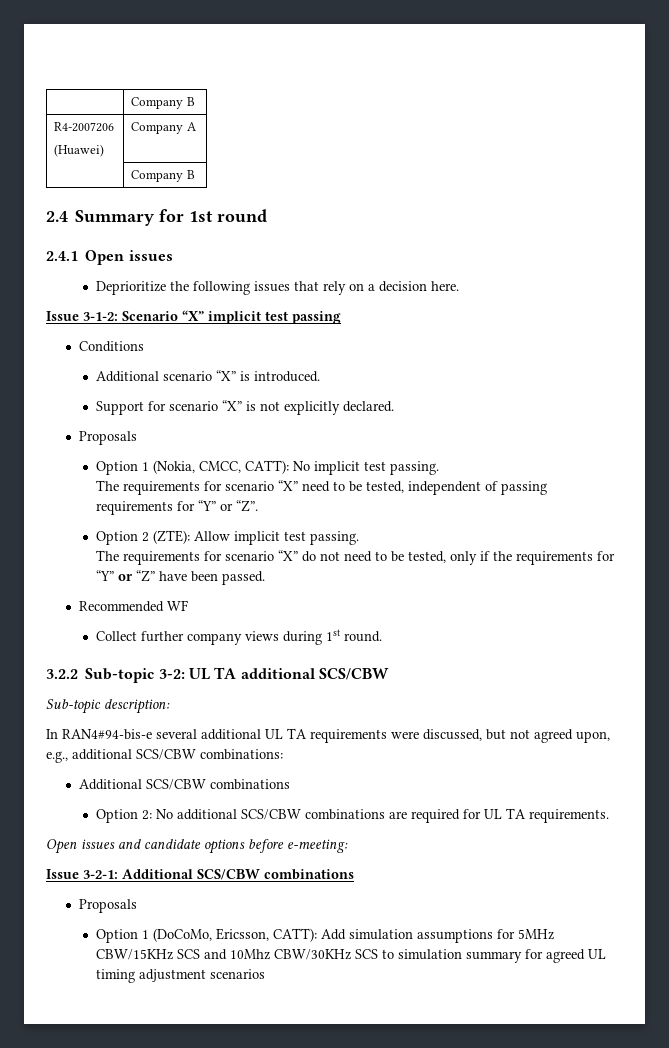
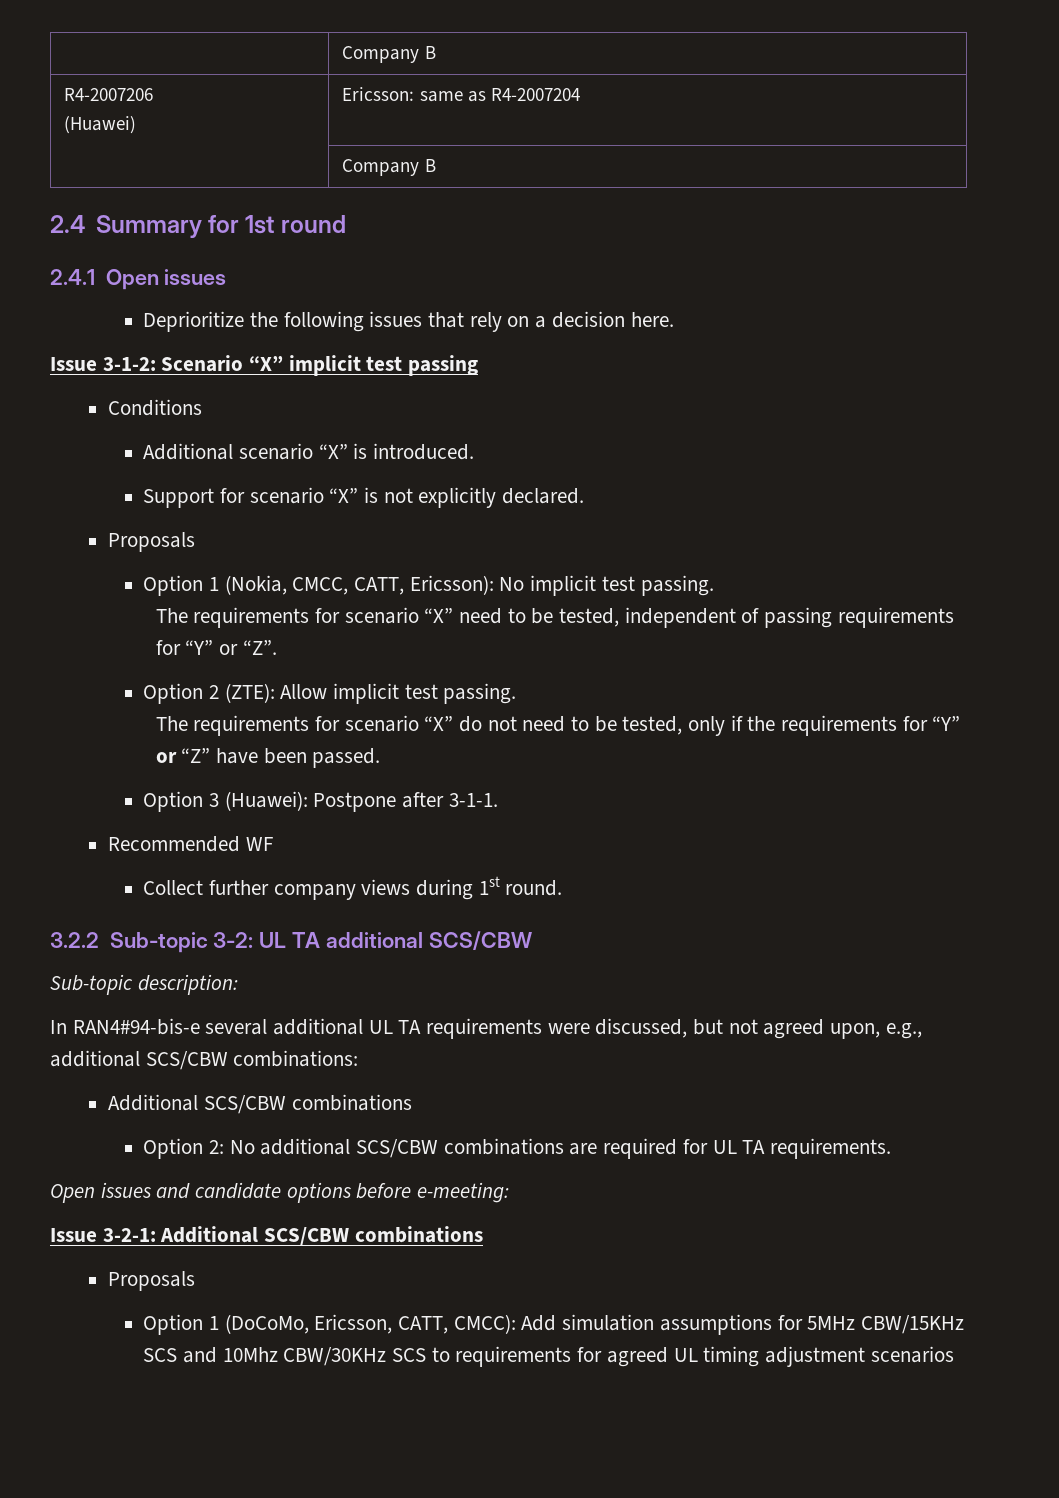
[131,122,196,134] Company A -> [342,87,580,102] Ericsson: same as R4-2007204
[244,460,289,474] CATT): -> [354,575,494,595] CATT, Ericsson):
(266, 578) none -> [143,791,498,812] // Option 3 (Huawei): Postpone after 3-1-1.
[272,928,317,942] CATT): -> [398,1314,516,1334] CATT, CMCC):
[397,949,522,963] simulation summary -> [455,1346,572,1367] requirements

